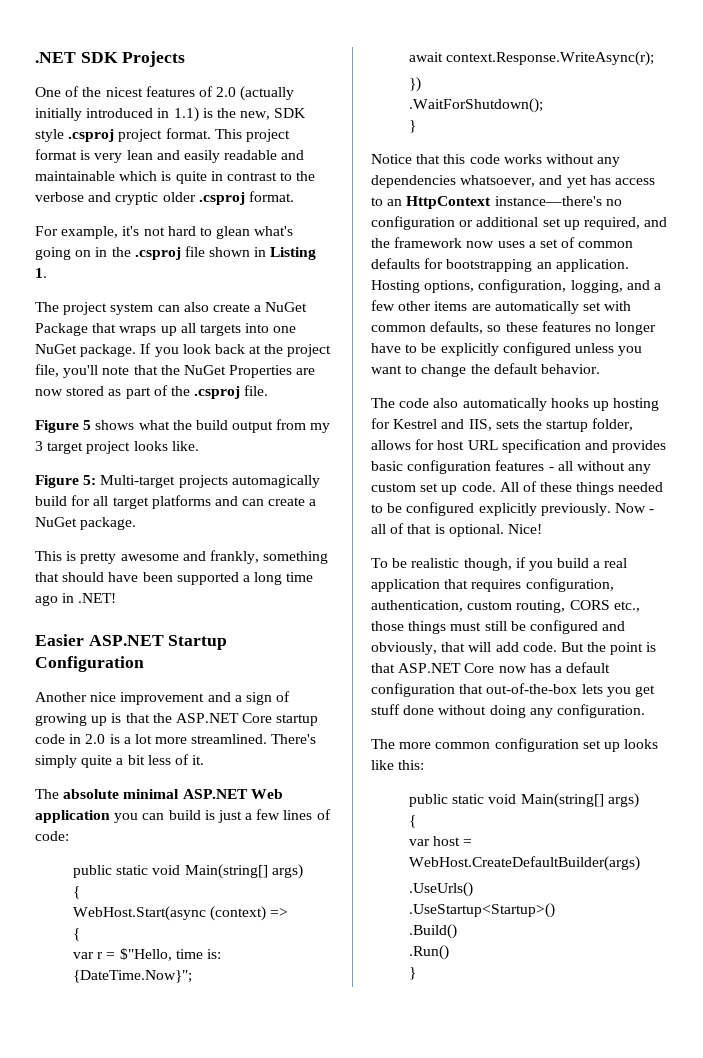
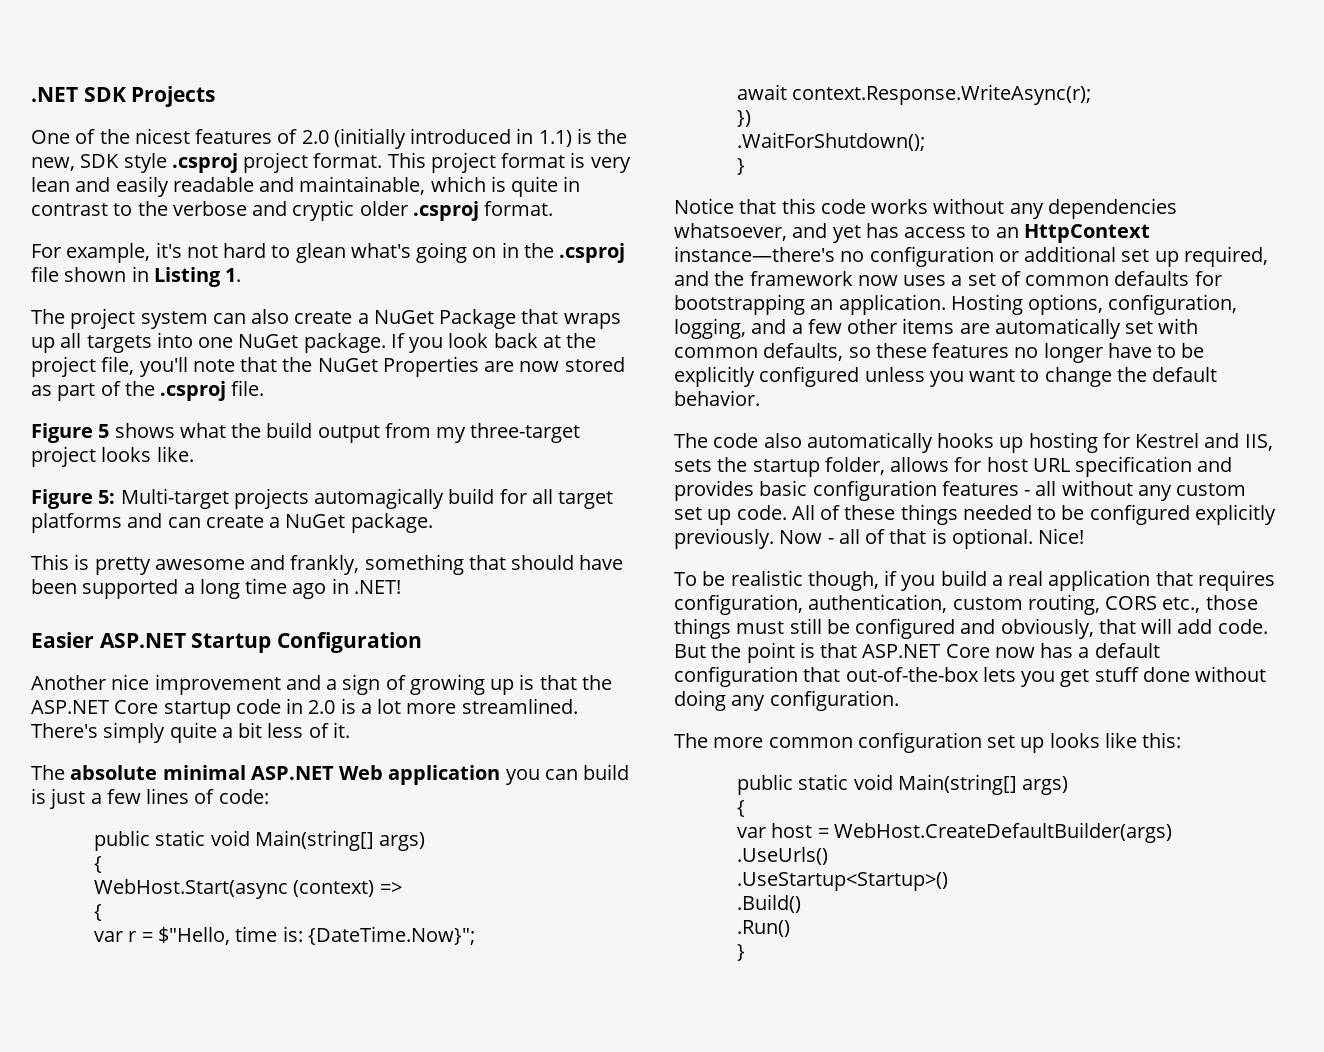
[240,86,295,101] [35,108,82,121] (actually initially -> [333,128,406,149] (initially
[35,171,115,181] maintainable -> [299,176,426,195] maintainable,
[35,441,84,454] 3 target -> [470,423,581,443] three-target

